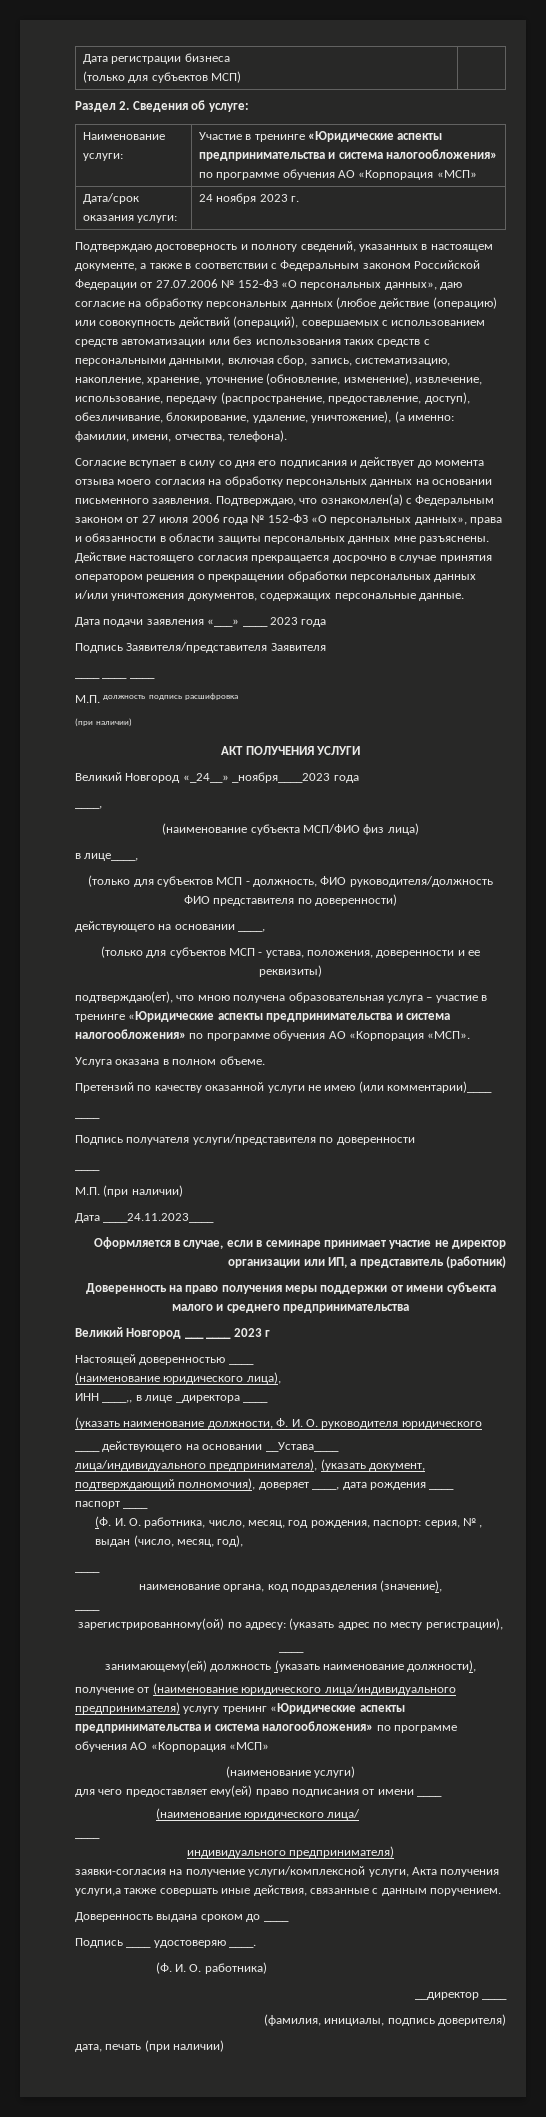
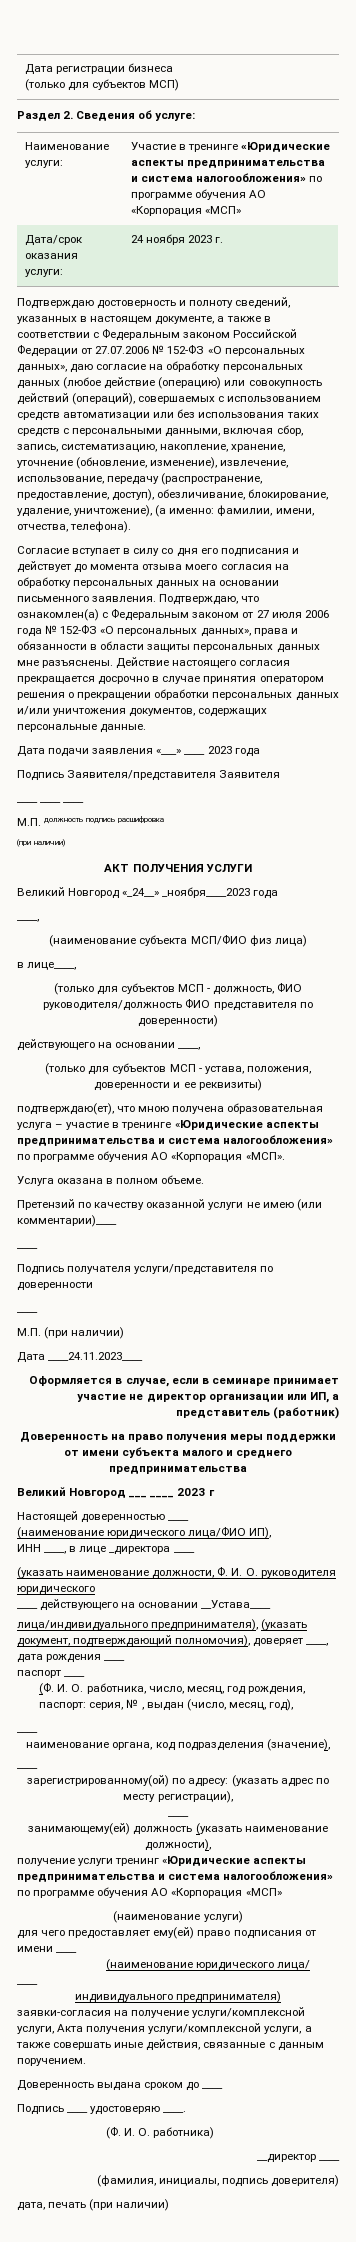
[246,1372,281,1384] лица), -> [188,1527,272,1539] лица/ФИО ИП),
[102,1400,133,1403] ____,, -> [44,1551,67,1554] ____,
[137,1683,456,1695] [75,1702,220,1714] от (наименование юридического лица/индивидуального предпринимателя) услугу -> [78,1858,114,1866] услуги
[75,1888,121,1896] услуги,а -> [148,2023,312,2034] услуги/комплексной услуги, а

